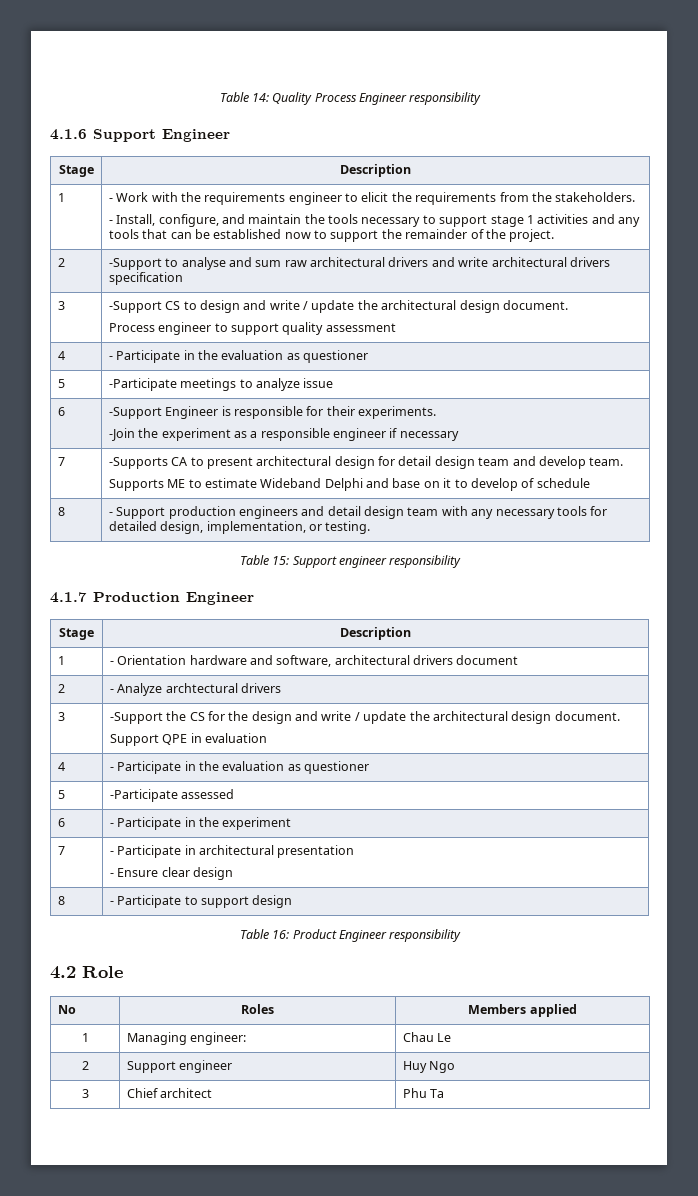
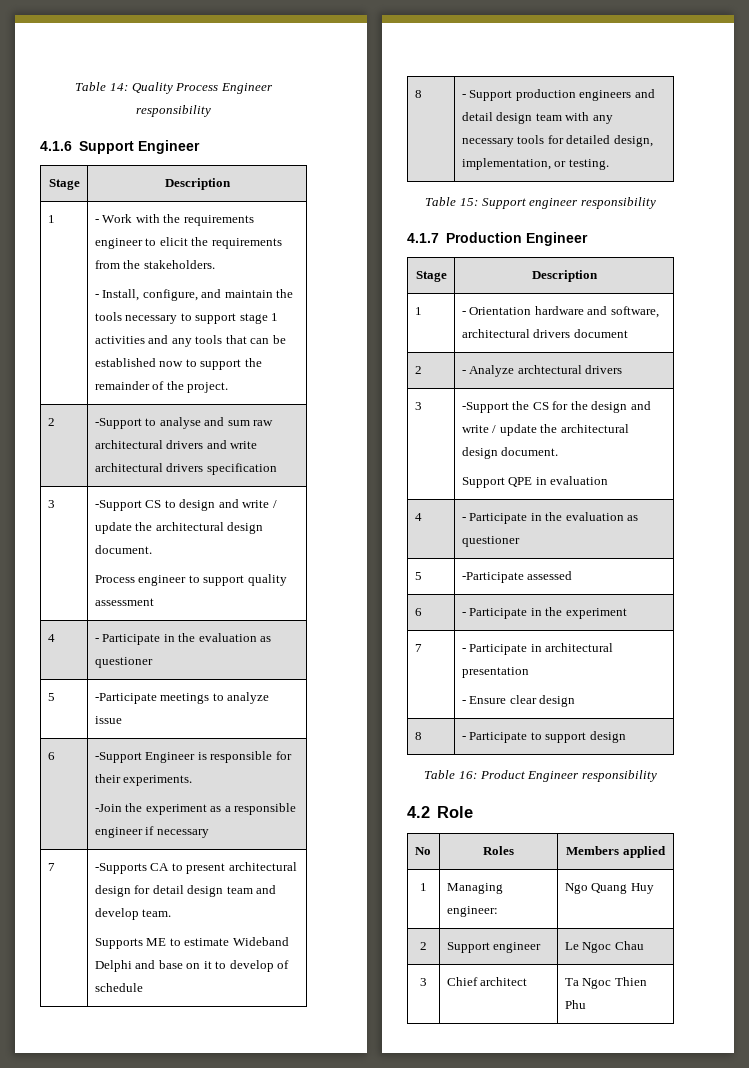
[402,1032,452,1042] Chau Le -> [564,883,654,894] Ngo Quang Huy
[402,1061,456,1073] Huy Ngo -> [564,941,644,953] Le Ngoc Chau
[402,1088,445,1098] Phu Ta -> [564,977,647,989] [564,1000,586,1009] Ta Ngoc Thien Phu

